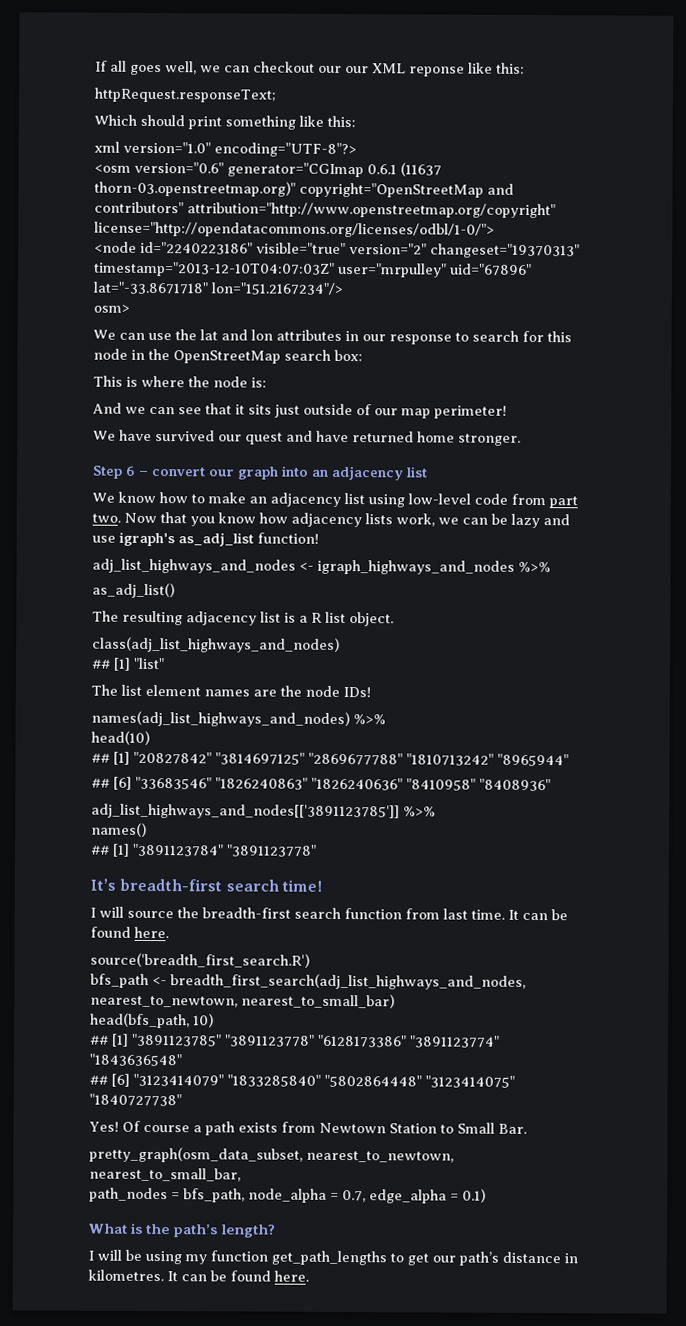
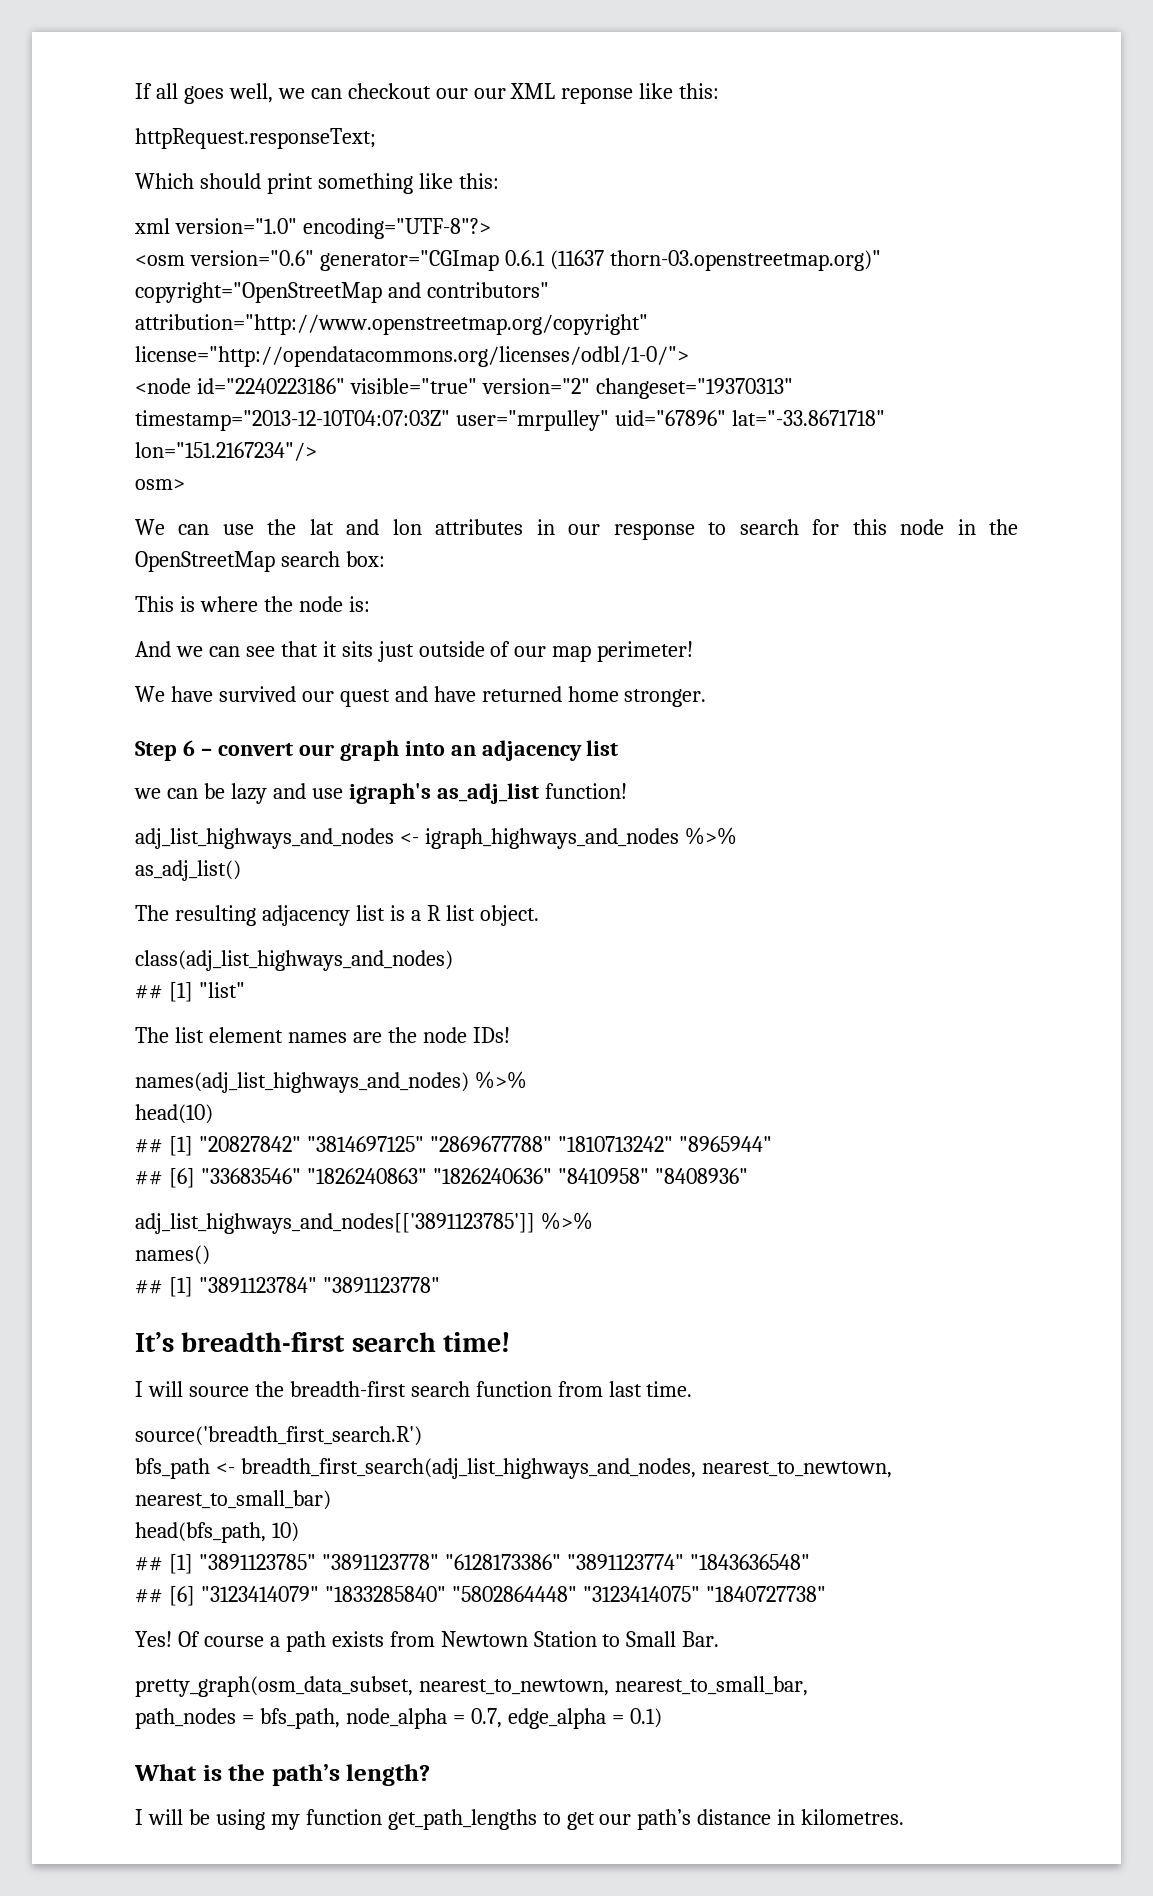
[92,491,578,509] [92,512,435,528] We know how to make an adjacency list using low-level code from part two. Now that you know how adjacency lists work, -> (619, 748) none
[508,909,568,921] [90,926,169,939] It can be found here. -> (693, 1389) none
[167,1270,309,1282] It can be found here. -> (905, 1817) none

